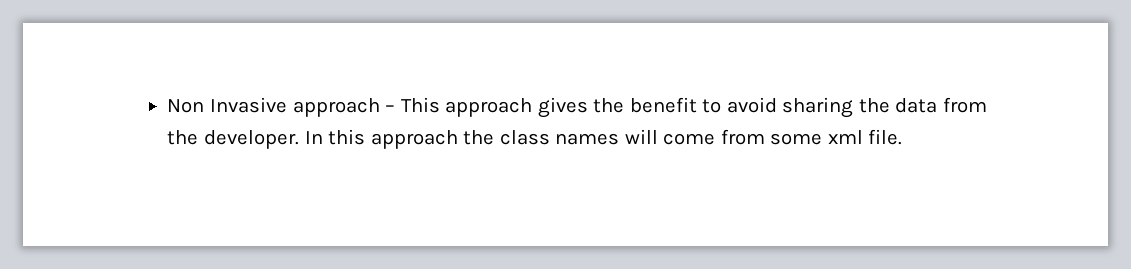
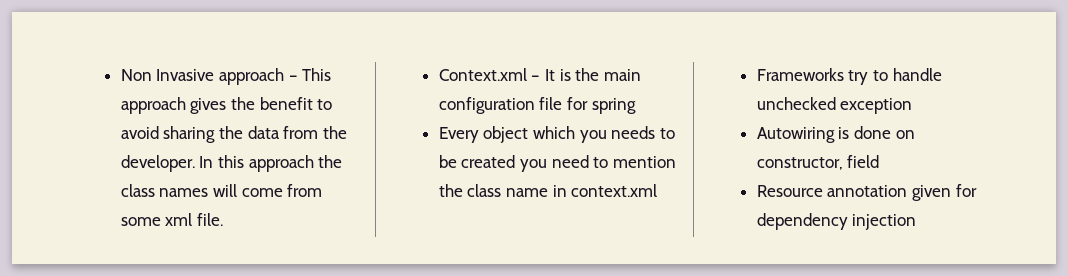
(903, 137) none -> [438,68,641,81] [438,97,636,114] [438,126,675,143] [438,155,676,172] [438,184,658,197] [756,68,942,85] [756,97,913,114] [756,126,915,143] [756,155,880,170] [756,184,977,201] [756,213,917,230] // Context.xml – It is the main configuration file for spring // Every object which you needs to be created you need to mention the class name in context.xml // Frameworks try to handle unchecked exception // Autowiring is done on constructor, field // Resource annotation given for dependency injection

